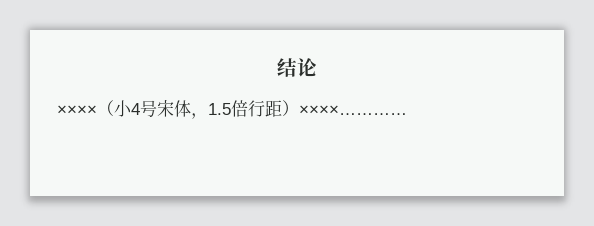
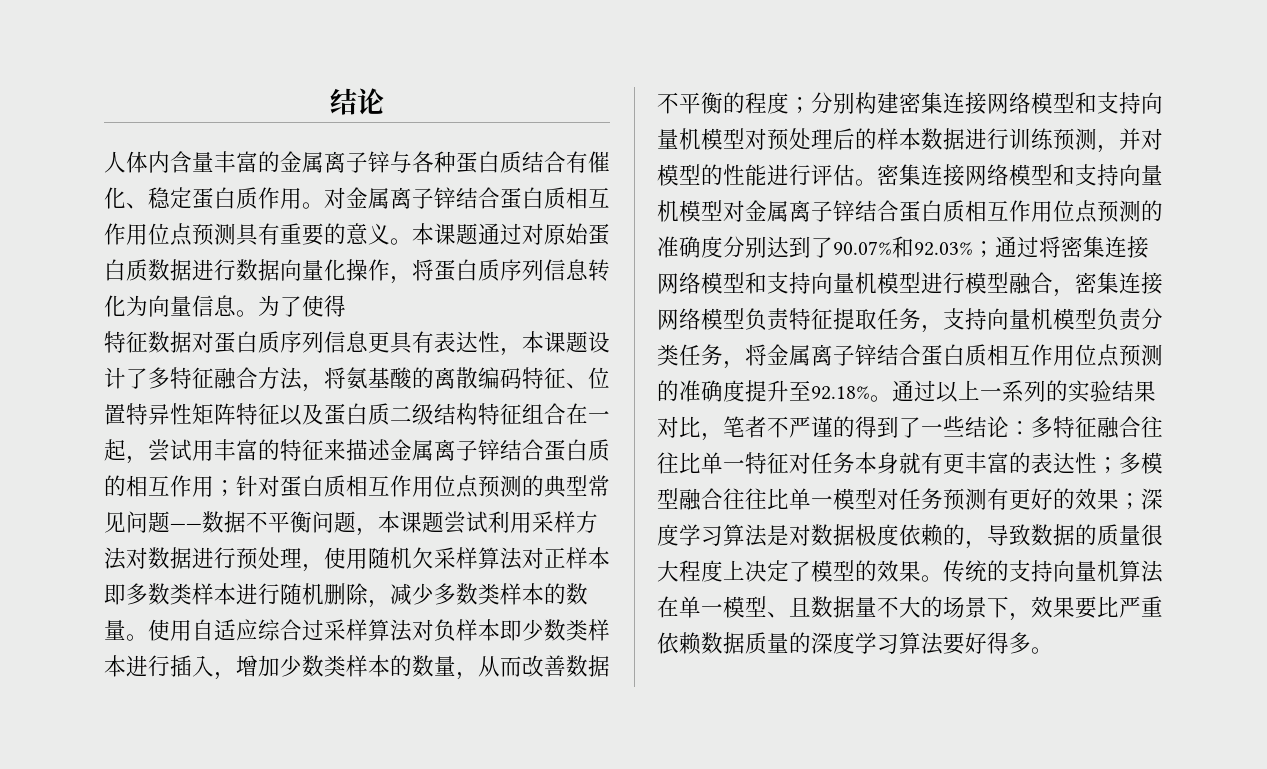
[57,100,407,119] ××××（小4号宋体，1.5倍行距）××××………… -> [104,151,610,174] [104,187,610,210] [104,223,610,246] [104,259,610,284] [104,295,346,317] [104,331,610,356] [104,367,610,392] [104,403,610,426] [104,439,610,464] [104,475,610,498] [104,511,598,536] [104,547,610,572] [104,583,588,608] [104,619,610,642] [104,655,610,680] [657,92,1163,114] [657,128,1163,153] [657,164,1163,186] [657,200,1163,223] [657,236,1149,258] [657,272,1163,297] [657,308,1163,333] [657,344,1163,369] [657,380,1156,403] [657,416,1163,441] [657,452,1163,474] [657,488,1163,511] [657,524,1163,549] [657,560,1163,583] [657,596,1163,621] [657,632,1053,655] 人体内含量丰富的金属离子锌与各种蛋白质结合有催化、稳定蛋白质作用。对金属离子锌结合蛋白质相互作用位点预测具有重要的意义。本课题通过对原始蛋白质数据进行数据向量化操作，将蛋白质序列信息转化为向量信息。为了使得 // 特征数据对蛋白质序列信息更具有表达性，本课题设计了多特征融合方法，将氨基酸的离散编码特征、位置特异性矩阵特征以及蛋白质二级结构特征组合在一起，尝试用丰富的特征来描述金属离子锌结合蛋白质的相互作用；针对蛋白质相互作用位点预测的典型常见问题——数据不平衡问题，本课题尝试利用采样方法对数据进行预处理，使用随机欠采样算法对正样本即多数类样本进行随机删除，减少多数类样本的数量。使用自适应综合过采样算法对负样本即少数类样本进行插入，增加少数类样本的数量，从而改善数据不平衡的程度；分别构建密集连接网络模型和支持向量机模型对预处理后的样本数据进行训练预测，并对模型的性能进行评估。密集连接网络模型和支持向量机模型对金属离子锌结合蛋白质相互作用位点预测的准确度分别达到了90.07%和92.03%；通过将密集连接网络模型和支持向量机模型进行模型融合，密集连接网络模型负责特征提取任务，支持向量机模型负责分类任务，将金属离子锌结合蛋白质相互作用位点预测的准确度提升至92.18%。通过以上一系列的实验结果对比，笔者不严谨的得到了一些结论：多特征融合往往比单一特征对任务本身就有更丰富的表达性；多模型融合往往比单一模型对任务预测有更好的效果；深度学习算法是对数据极度依赖的，导致数据的质量很大程度上决定了模型的效果。传统的支持向量机算法在单一模型、且数据量不大的场景下，效果要比严重依赖数据质量的深度学习算法要好得多。

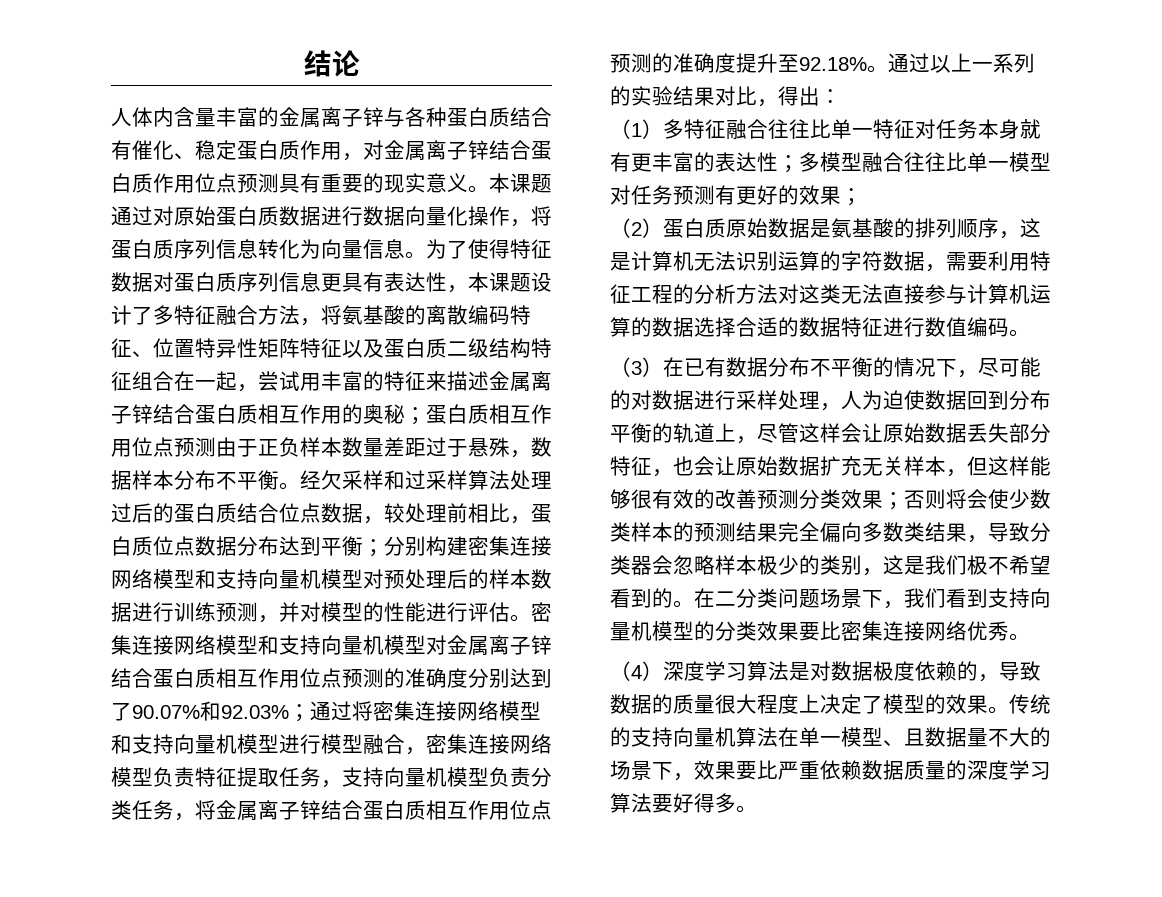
[302,187,610,210] 。对金属离子锌结合蛋白质相互 -> [342,140,552,161] [111,173,153,193] ，对金属离子锌结合蛋白质
(346, 233) none -> [384,173,426,193] 现实
(346, 306) // -> (510, 249) none
[104,475,610,498] [104,511,598,536] [104,547,610,572] [104,583,588,608] [104,619,610,642] [104,655,610,680] [657,92,789,114] 的相互作用；针对蛋白质相互作用位点预测的典型常见问题——数据不平衡问题，本课题尝试利用采样方法对数据进行预处理，使用随机欠采样算法对正样本即多数类样本进行随机删除，减少多数类样本的数量。使用自适应综合过采样算法对负样本即少数类样本进行插入，增加少数类样本的数量，从而改善数据不平衡的程度 -> [258,404,552,425] [111,437,552,458] [111,470,552,490] [111,503,552,524] [111,536,363,556] 相互作用的奥秘；蛋白质相互作用位点预测由于正负样本数量差距过于悬殊，数据样本分布不平衡。经欠采样和过采样算法处理过后的蛋白质结合位点数据，较处理前相比，蛋白质位点数据分布达到平衡
[723,416,1009,438] 笔者不严谨的得到了一些结论 -> [778,86,820,106] 得出
(1031, 428) none -> [610,119,663,139] // （1）
(1141, 501) none -> [610,218,1041,239] [610,251,1051,272] [610,284,1051,304] [610,317,1030,337] [610,357,1041,378] [610,390,1051,411] [610,423,1051,444] [610,456,1051,477] [610,489,1051,510] [610,522,1051,543] [610,555,1051,576] [610,588,1051,609] [610,621,1030,641] [610,661,663,681] // （2）蛋白质原始数据是氨基酸的排列顺序，这是计算机无法识别运算的字符数据，需要利用特征工程的分析方法对这类无法直接参与计算机运算的数据选择合适的数据特征进行数值编码。 // （3）在已有数据分布不平衡的情况下，尽可能的对数据进行采样处理，人为迫使数据回到分布平衡的轨道上，尽管这样会让原始数据丢失部分特征，也会让原始数据扩充无关样本，但这样能够很有效的改善预测分类效果；否则将会使少数类样本的预测结果完全偏向多数类结果，导致分类器会忽略样本极少的类别，这是我们极不希望看到的。在二分类问题场景下，我们看到支持向量机模型的分类效果要比密集连接网络优秀。 // （4）

